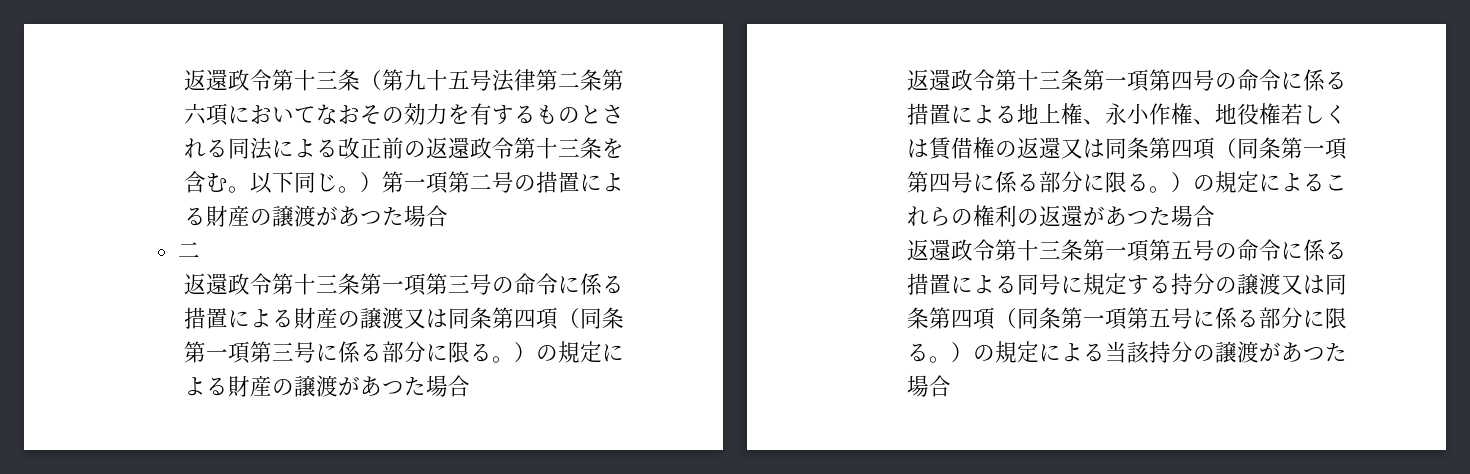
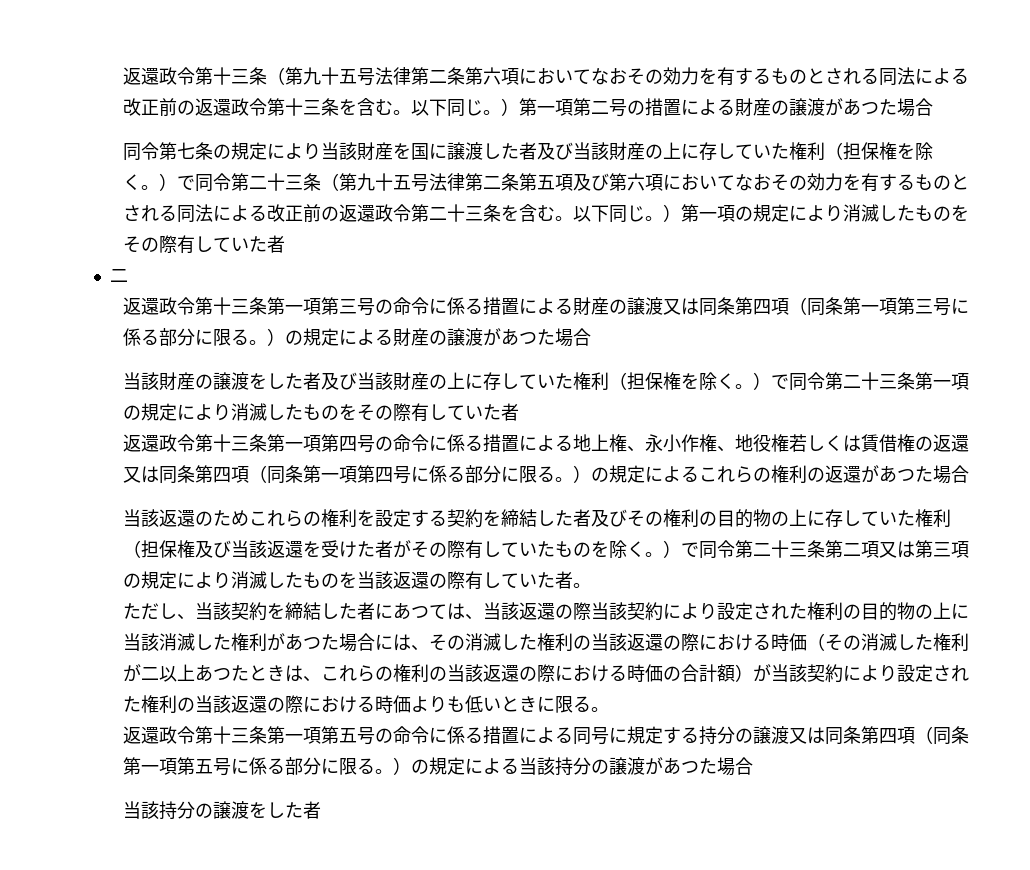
(448, 216) none -> [123,142,934,161] [123,173,970,192] [123,204,970,223] [123,235,286,254] // 同令第七条の規定により当該財産を国に譲渡した者及び当該財産の上に存していた権利（担保権を除く。）で同令第二十三条（第九十五号法律第二条第五項及び第六項においてなおその効力を有するものとされる同法による改正前の返還政令第二十三条を含む。以下同じ。）第一項の規定により消滅したものをその際有していた者
(470, 386) none -> [123,372,970,391] [123,403,520,422] // 当該財産の譲渡をした者及び当該財産の上に存していた権利（担保権を除く。）で同令第二十三条第一項の規定により消滅したものをその際有していた者
(1215, 216) none -> [123,509,952,528] [123,540,970,559] [123,571,592,590] [123,602,970,621] [123,633,970,652] [123,664,970,683] [123,695,610,714] // 当該返還のためこれらの権利を設定する契約を締結した者及びその権利の目的物の上に存していた権利（担保権及び当該返還を受けた者がその際有していたものを除く。）で同令第二十三条第二項又は第三項の規定により消滅したものを当該返還の際有していた者。 // ただし、当該契約を締結した者にあつては、当該返還の際当該契約により設定された権利の目的物の上に当該消滅した権利があつた場合には、その消滅した権利の当該返還の際における時価（その消滅した権利が二以上あつたときは、これらの権利の当該返還の際における時価の合計額）が当該契約により設定された権利の当該返還の際における時価よりも低いときに限る。
(951, 386) none -> [123,801,322,820] // 当該持分の譲渡をした者

